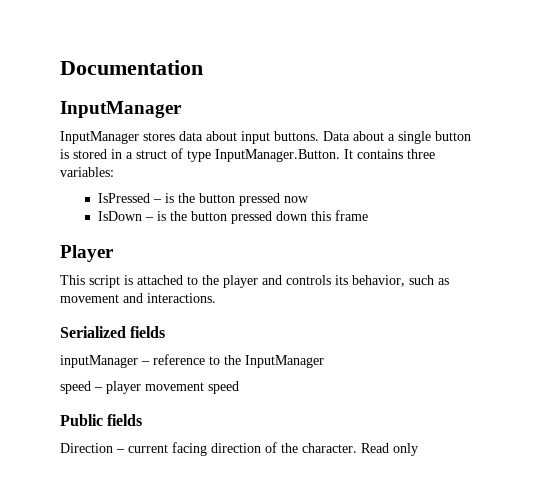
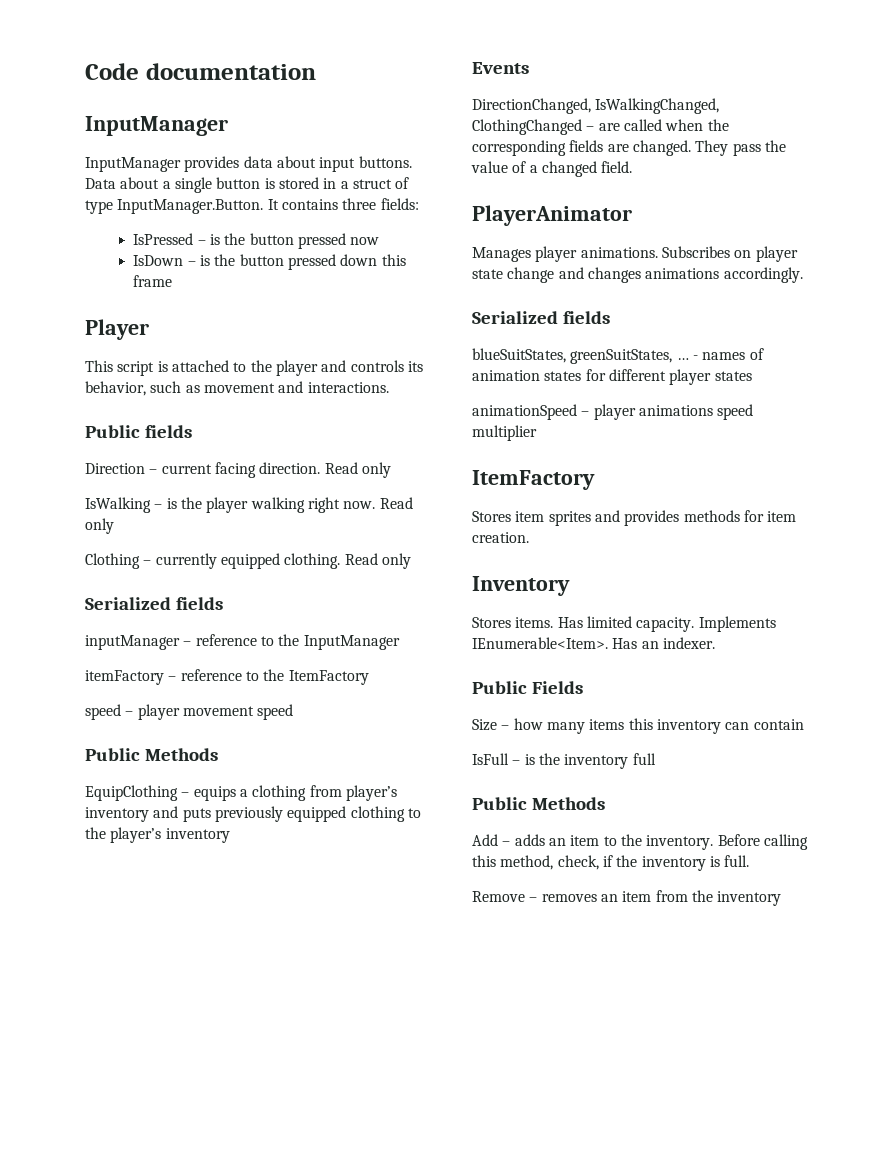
[60,60,203,75] Documentation -> [85,63,316,80] Code documentation
[143,132,175,141] stores -> [184,156,240,172] provides
[60,167,114,177] variables: -> [380,198,419,210] fields:
(216, 298) none -> [85,425,192,438] [85,462,391,478] [85,497,413,513] [85,518,114,534] [85,553,411,569] // Public fields // Direction – current facing direction. Read only // IsWalking – is the player walking right now. Read only // Clothing – currently equipped clothing. Read only
(324, 361) none -> [85,669,369,685] // itemFactory – reference to the ItemFactory
[107,414,143,426] [60,442,418,456] fields // Direction – current facing direction of the character. Read only -> [144,748,218,761] [85,785,397,801] [85,806,421,822] [85,827,230,843] [472,62,529,74] [472,98,720,114] [472,119,729,135] [472,140,786,156] [471,161,633,177] [472,205,632,226] [472,246,798,262] [472,267,803,283] [472,311,610,324] [472,348,764,364] [472,369,752,385] [472,404,754,420] [472,425,537,441] [472,470,595,490] [472,510,797,526] [472,532,529,543] [472,576,570,596] [472,616,776,632] [472,637,715,649] [472,681,583,694] [472,718,804,734] [472,753,656,769] [472,797,605,810] [472,834,808,850] [472,855,750,871] [472,890,782,906] Methods // EquipClothing – equips a clothing from player’s inventory and puts previously equipped clothing to the player’s inventory // Events // DirectionChanged, IsWalkingChanged, ClothingChanged – are called when the corresponding fields are changed. They pass the value of a changed field. // PlayerAnimator // Manages player animations. Subscribes on player state change and changes animations accordingly. // Serialized fields // blueSuitStates, greenSuitStates, … - names of animation states for different player states // animationSpeed – player animations speed multiplier // ItemFactory // Stores item sprites and provides methods for item creation. // Inventory // Stores items. Has limited capacity. Implements IEnumerable<Item>. Has an indexer. // Public Fields // Size – how many items this inventory can contain // IsFull – is the inventory full // Public Methods // Add – adds an item to the inventory. Before calling this method, check, if the inventory is full. // Remove – removes an item from the inventory

